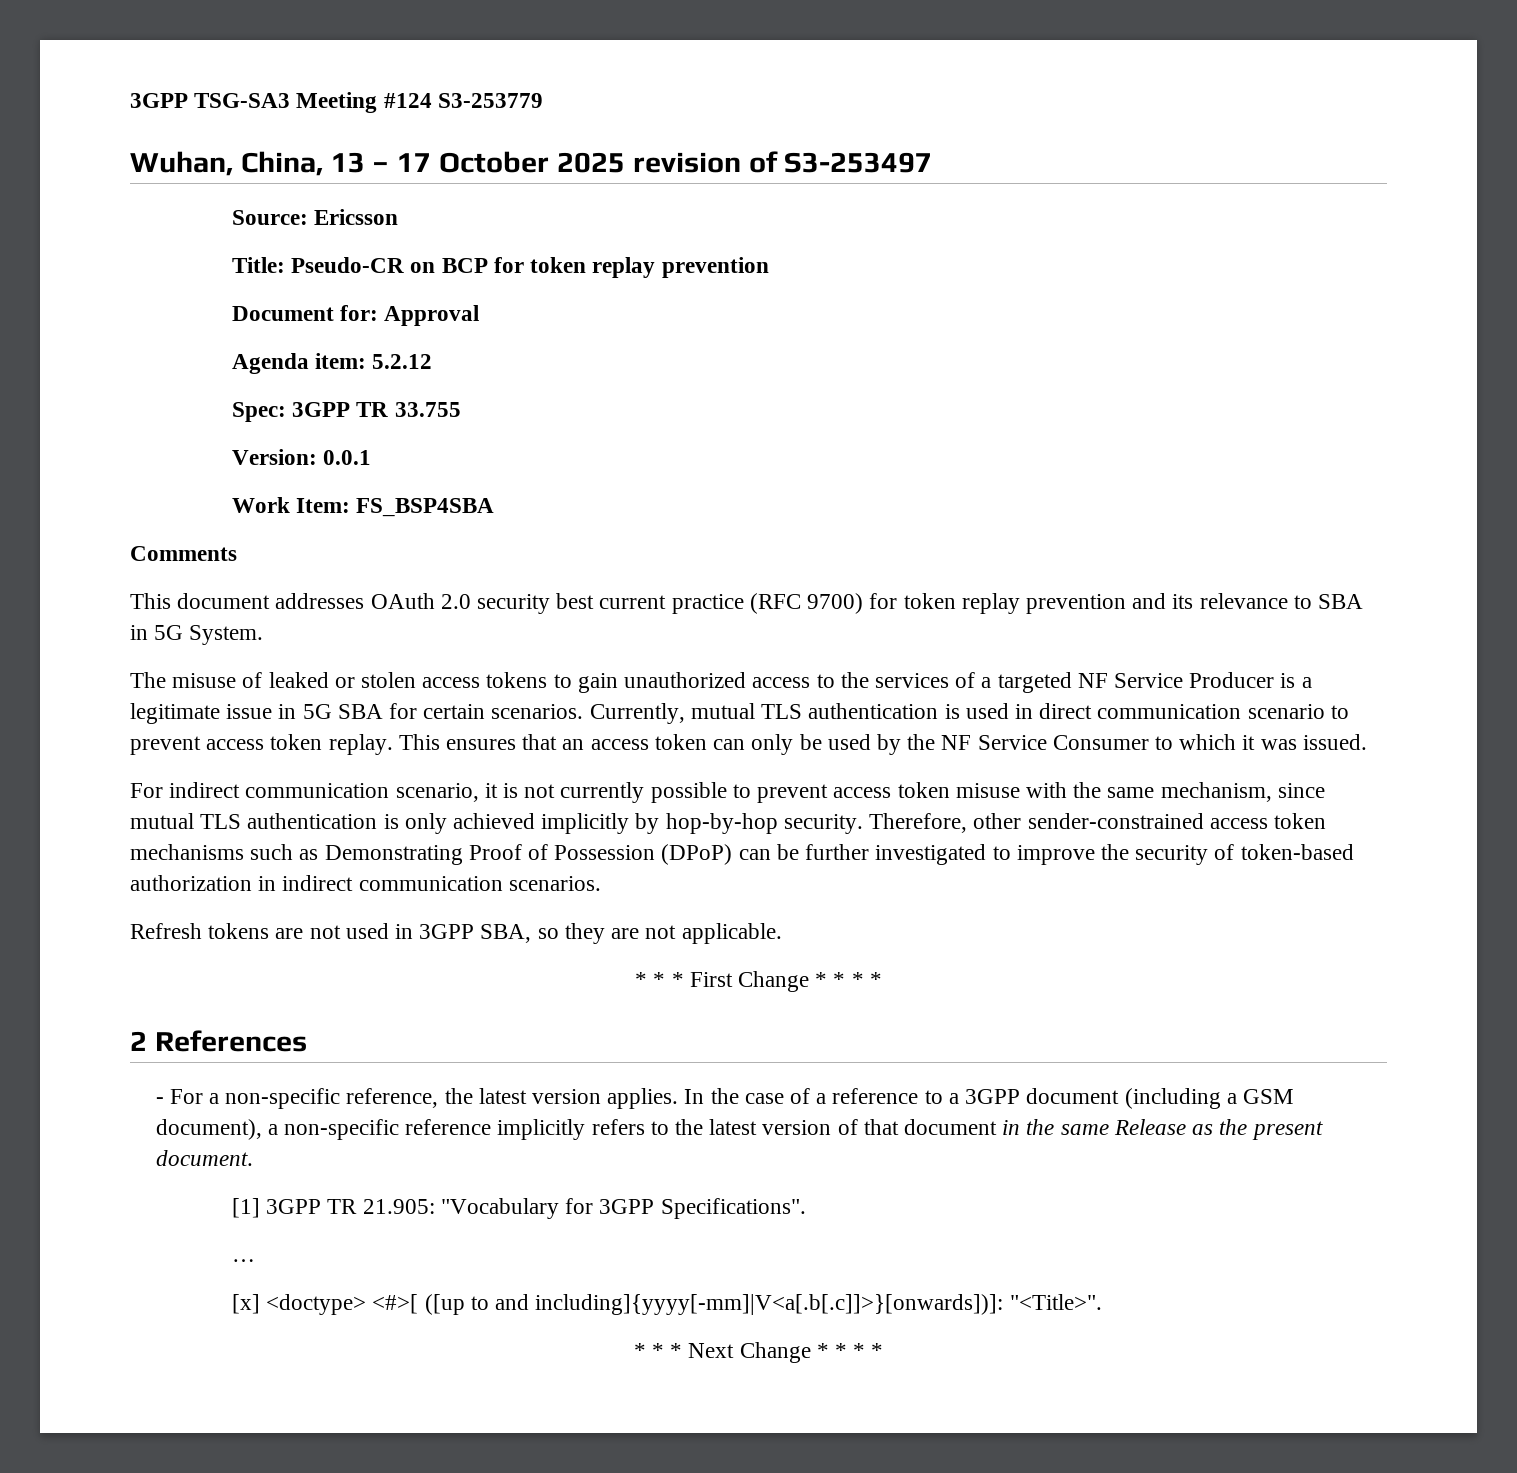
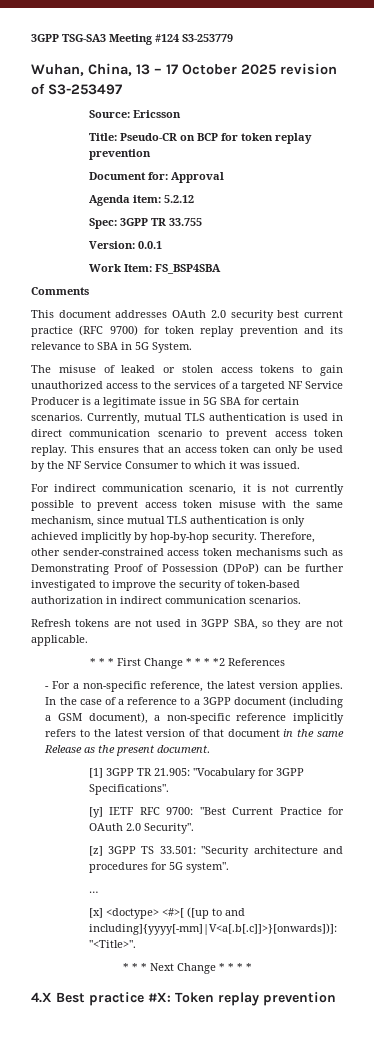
[869,972,882,987] [130,1031,147,1051] * // 2 -> [212,658,225,666] *2
(806, 1208) none -> [88,807,345,818] [88,823,194,834] [88,846,343,857] [88,862,229,873] // [y] IETF RFC 9700: "Best Current Practice for OAuth 2.0 Security". // [z] 3GPP TS 33.501: "Security architecture and procedures for 5G system".
(884, 1350) none -> [31,992,336,1006] // 4.X Best practice #X: Token replay prevention

